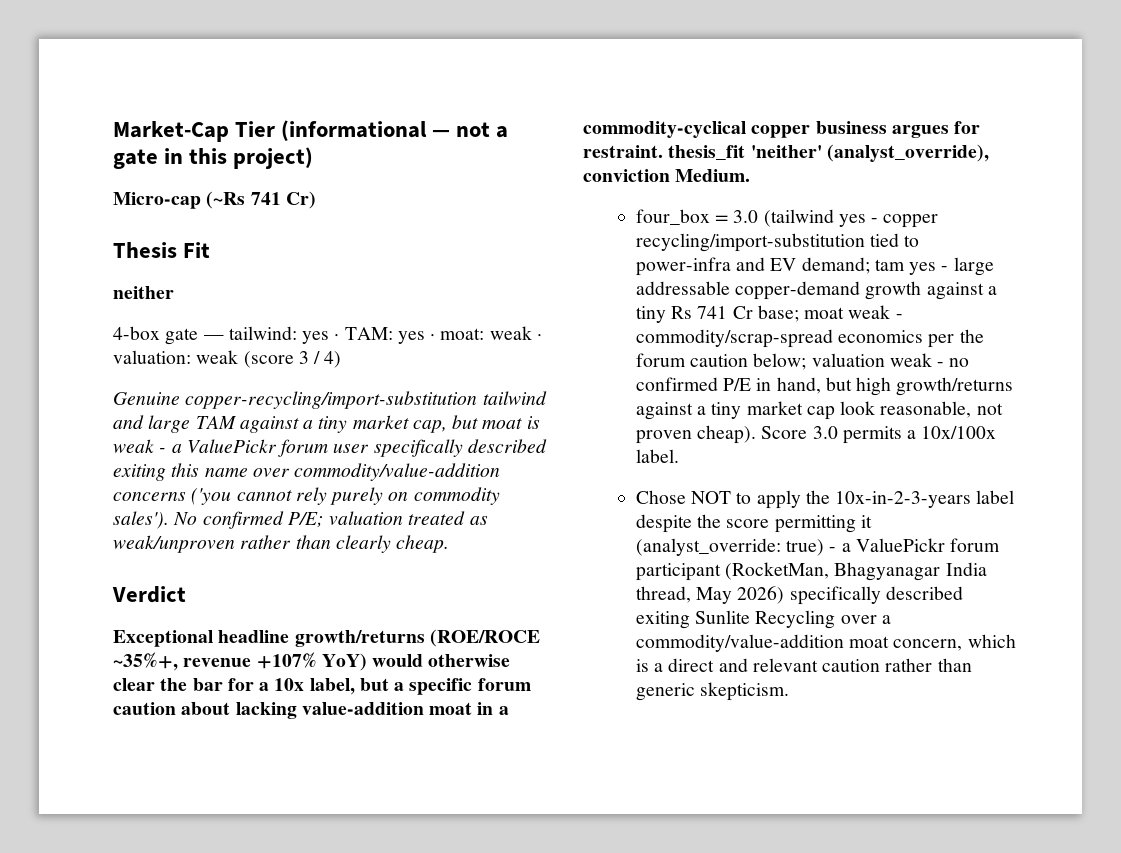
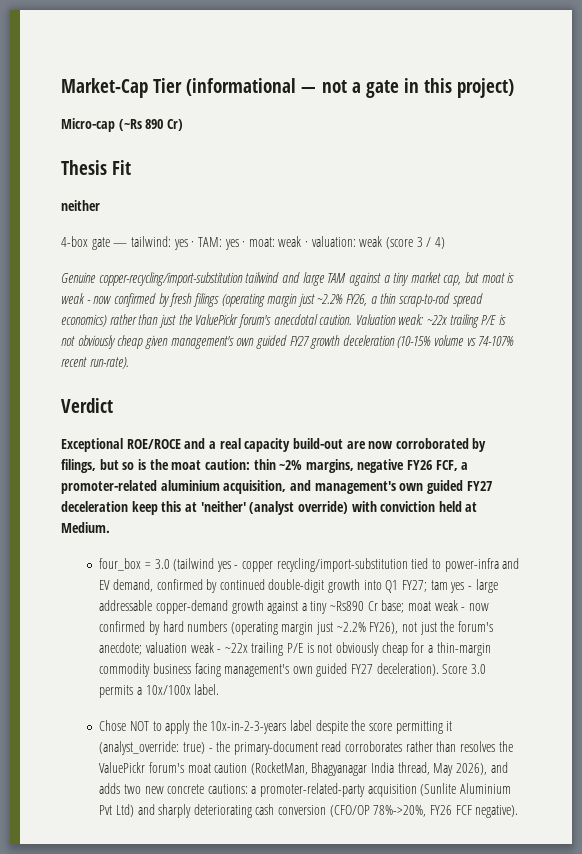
[250,192,281,205] 741 -> [145,119,164,129] 890
[171,439,547,457] [113,463,501,481] [113,487,500,505] [113,511,488,529] [113,535,450,553] [112,586,186,603] [113,629,540,647] [113,652,511,671] [113,678,531,695] [113,702,509,719] [583,121,981,138] [583,144,989,162] [583,169,670,182] a ValuePickr forum user specifically described exiting this name over commodity/value-addition concerns ('you cannot rely purely on commodity sales'). No confirmed P/E; valuation treated as weak/unproven rather than clearly cheap. // Verdict // Exceptional headline growth/returns (ROE/ROCE ~35%+, revenue +107% YoY) would otherwise clear the bar for a 10x label, but a specific forum caution about lacking value-addition moat in a commodity-cyclical copper business argues for restraint. thesis_fit 'neither' (analyst_override), conviction -> [93,293,483,307] [61,314,507,328] [61,335,515,349] [61,357,129,369] [61,398,113,413] [61,438,487,452] [61,459,469,473] [61,480,492,494] [61,501,478,515] now confirmed by fresh filings (operating margin just ~2.2% FY26, a thin scrap-to-rod spread economics) rather than just the ValuePickr forum's anecdotal caution. Valuation weak: ~22x trailing P/E is not obviously cheap given management's own guided FY27 growth deceleration (10-15% volume vs 74-107% recent run-rate). // Verdict // Exceptional ROE/ROCE and a real capacity build-out are now corroborated by filings, but so is the moat caution: thin ~2% margins, negative FY26 FCF, a promoter-related aluminium acquisition, and management's own guided FY27 deceleration keep this at 'neither' (analyst override) with conviction held at
[801,257,870,274] demand; -> [112,579,428,593] demand, confirmed by continued double-digit growth into Q1 FY27;
[671,306,728,319] Rs 741 -> [330,601,365,611] ~Rs890
[635,329,984,348] [635,353,970,370] [635,377,1014,396] [635,401,1003,420] [635,425,757,444] commodity/scrap-spread economics per the forum caution below; valuation weak - no confirmed P/E in hand, but high growth/returns against a tiny market cap look reasonable, not proven cheap). -> [468,603,489,611] [99,621,493,635] [99,642,491,656] [99,663,439,677] now confirmed by hard numbers (operating margin just ~2.2% FY26), not just the forum's anecdote; valuation weak - ~22x trailing P/E is not obviously cheap for a thin-margin commodity business facing management's own guided FY27 deceleration).
[841,538,1001,552] [635,563,721,581] a ValuePickr forum participant -> [216,741,513,755] [99,762,248,773] the primary-document read corroborates rather than resolves the ValuePickr forum's moat caution
[737,586,963,605] [635,610,891,629] [635,634,1016,652] [635,658,972,672] [635,682,790,701] 2026) specifically described exiting Sunlite Recycling over a commodity/value-addition moat concern, which is a direct and relevant caution rather than generic skepticism. -> [456,762,508,775] [99,783,512,797] [99,804,519,818] 2026), and adds two new concrete cautions: a promoter-related-party acquisition (Sunlite Aluminium Pvt Ltd) and sharply deteriorating cash conversion (CFO/OP 78%->20%, FY26 FCF negative).

